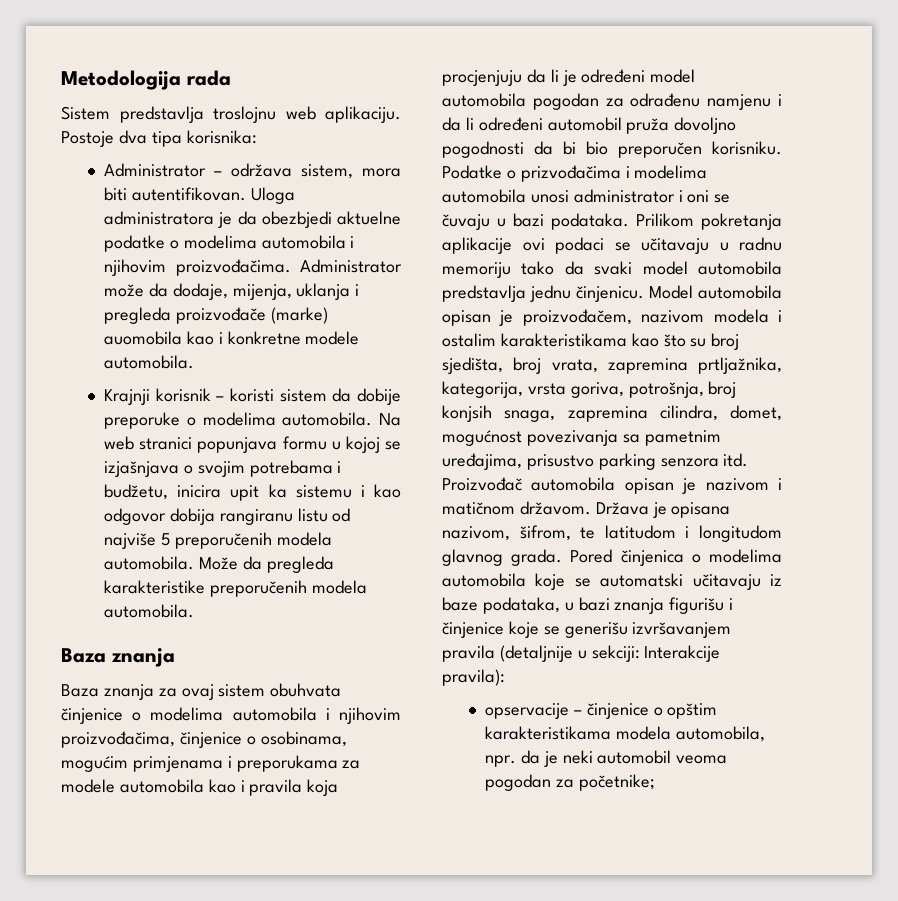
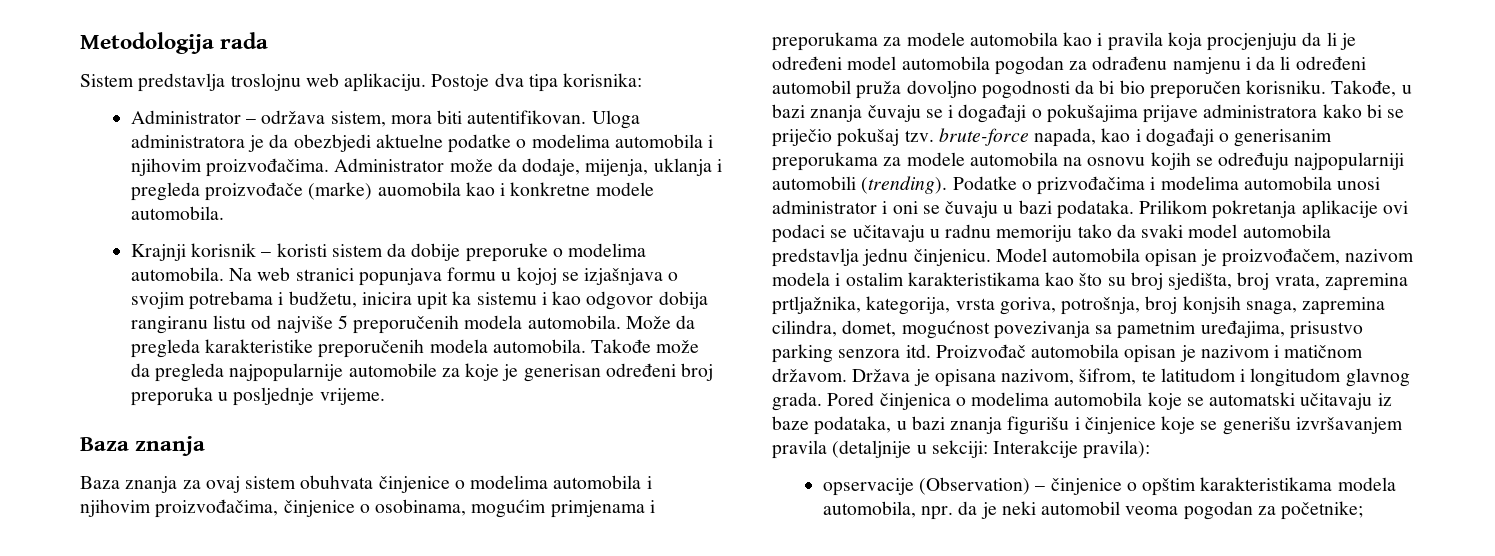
(195, 611) none -> [591,339,700,353] [130,363,714,382] [130,387,385,406] Takođe može da pregleda najpopularnije automobile za koje je generisan određeni broj preporuka u posljednje vrijeme.
(782, 148) none -> [1331,80,1412,97] [772,104,1405,123] [772,128,1333,147] [772,152,1405,171] [772,176,948,194] Takođe, u bazi znanja čuvaju se i događaji o pokušajima prijave administratora kako bi se priječio pokušaj tzv. brute-force napada, kao i događaji o generisanim preporukama za modele automobila na osnovu kojih se određuju najpopularniji automobili (trending).
(570, 711) none -> [919,477,1031,495] (Observation)

